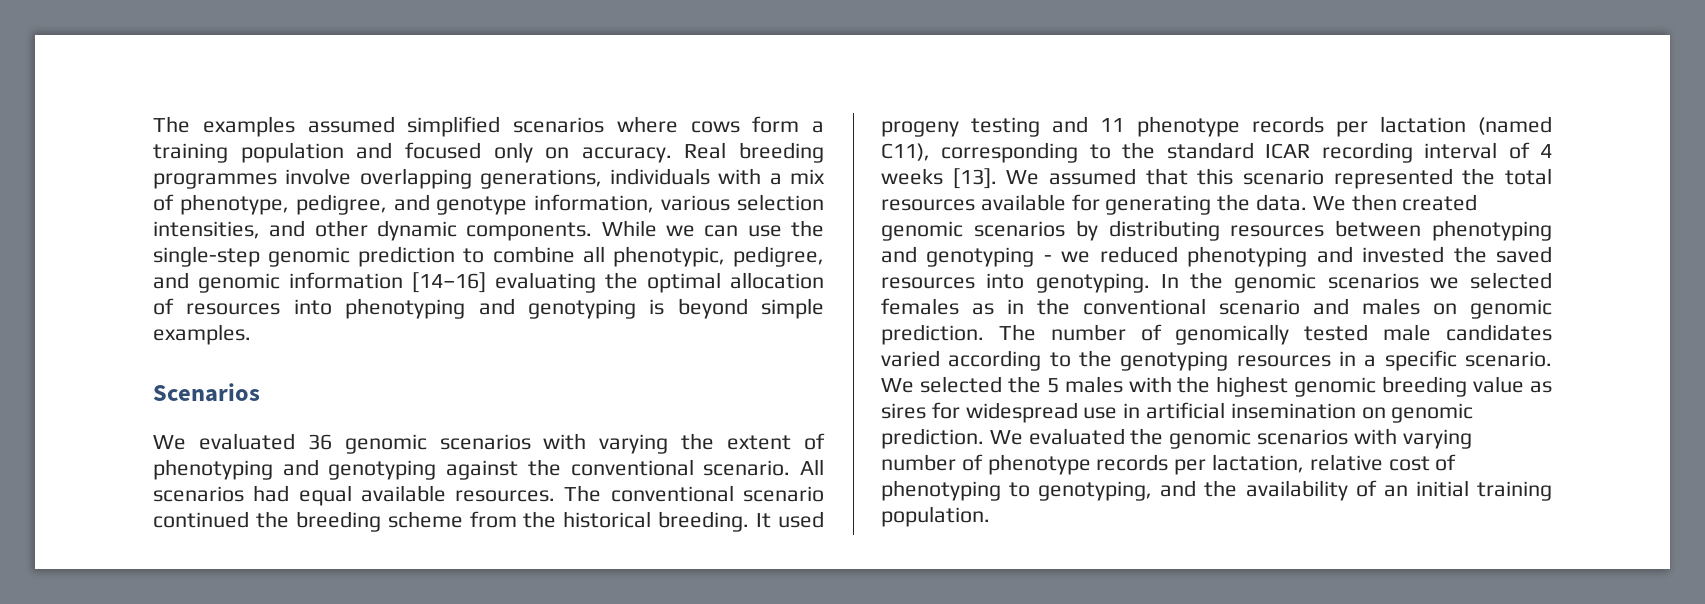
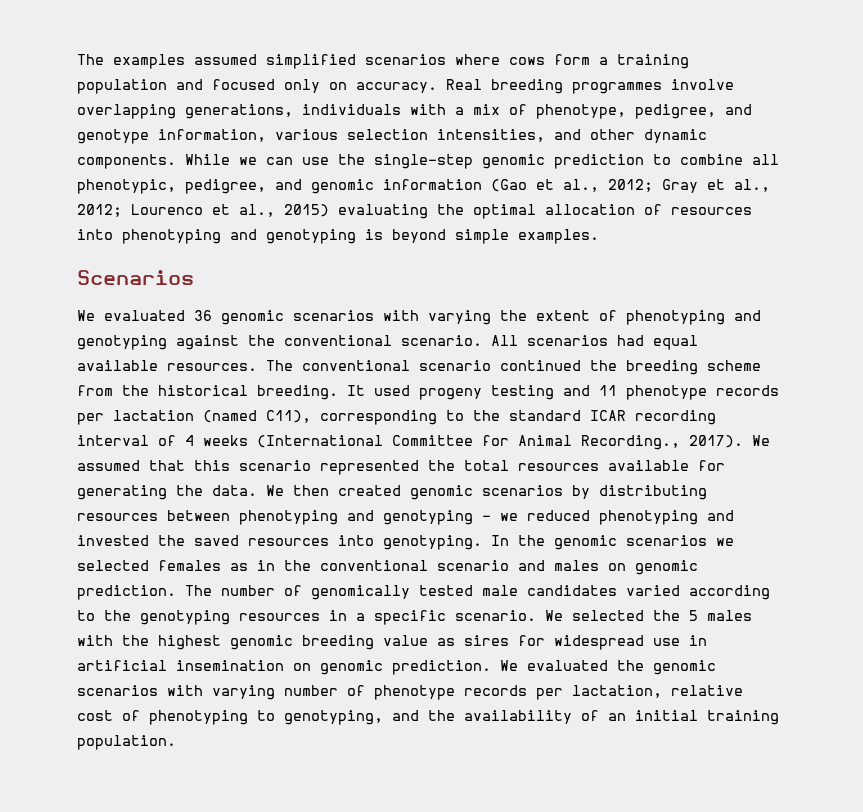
[412,272,486,293] [14–16] -> [491,179,770,193] [77,204,329,217] (Gao et al., 2012; Gray et al., 2012; Lourenco et al., 2015)
[952,168,997,189] [13]. -> [257,435,743,450] (International Committee for Animal Recording., 2017).

